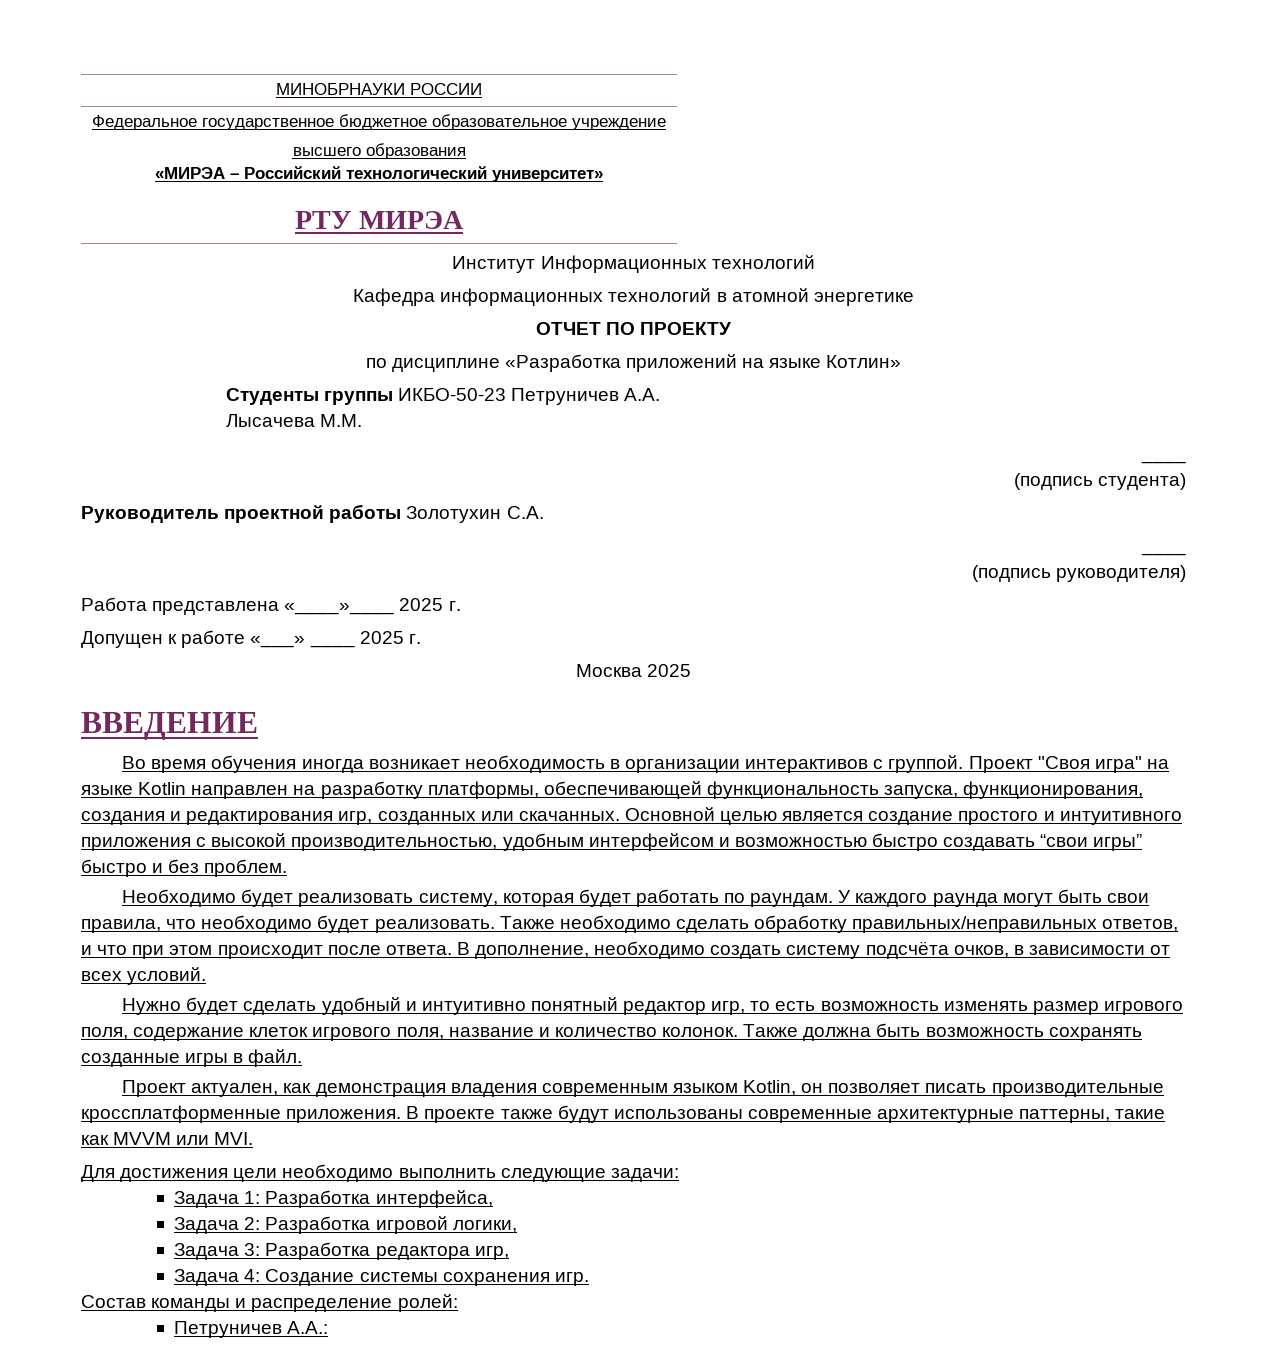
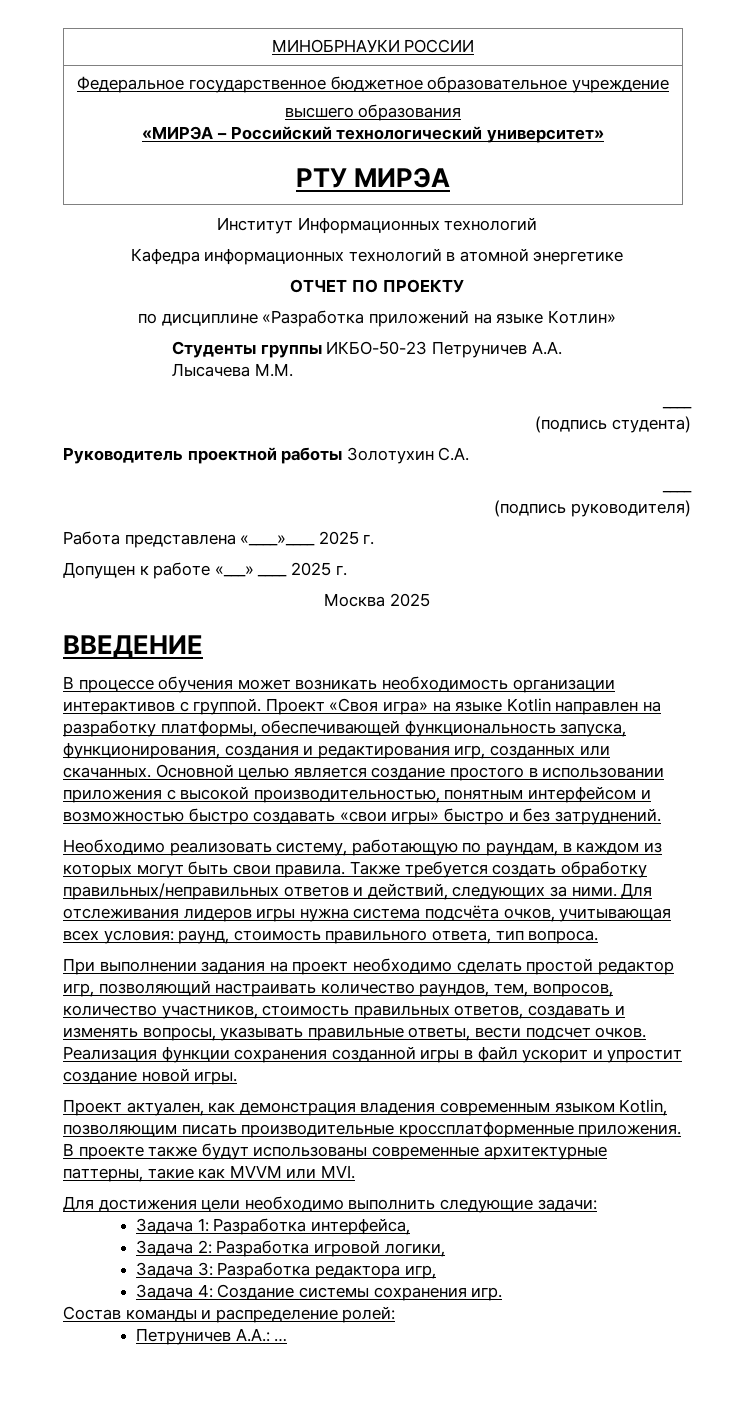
[122,755,620,773] Во время обучения иногда возникает необходимость в -> [63,676,508,693] В процессе обучения может возникать необходимость
[1037,756,1142,773] "Своя игра" -> [329,698,428,715] «Своя игра»
[1043,811,1182,825] и интуитивного -> [528,767,665,778] в использовании
[502,833,584,851] удобным -> [444,789,524,800] понятным
[1040,834,1143,851] “свои игры” -> [339,811,440,825] «свои игры»
[204,859,288,877] проблем. -> [554,808,661,825] затруднений.
[241,889,294,907] будет -> (165, 847) none
[502,889,1149,907] [81,915,1179,933] [81,941,1171,959] [81,967,207,985] [122,997,1183,1015] [81,1023,1142,1041] [81,1049,303,1067] которая будет работать по раундам. У каждого раунда могут быть свои правила, что необходимо будет реализовать. Также необходимо сделать обработку правильных/неправильных ответов, и что при этом происходит после ответа. В дополнение, необходимо создать систему подсчёта очков, в зависимости от всех условий. // Нужно будет сделать удобный и интуитивно понятный редактор игр, то есть возможность изменять размер игрового поля, содержание клеток игрового поля, название и количество колонок. Также должна быть возможность сохранять созданные игры в файл. -> [351,839,662,856] [63,861,647,878] [63,883,653,900] [63,905,672,922] [63,930,599,944] [63,958,674,975] [63,980,613,997] [63,1005,625,1019] [63,1027,647,1041] [63,1046,683,1063] [63,1068,238,1085] работающую по раундам, в каждом из которых могут быть свои правила. Также требуется создать обработку правильных/неправильных ответов и действий, следующих за ними. Для отслеживания лидеров игры нужна система подсчёта очков, учитывающая всех условия: раунд, стоимость правильного ответа, тип вопроса. // При выполнении задания на проект необходимо сделать простой редактор игр, позволяющий настраивать количество раундов, тем, вопросов, количество участников, стоимость правильных ответов, создавать и изменять вопросы, указывать правильные ответы, вести подсчет очков. Реализация функции сохранения созданной игры в файл ускорит и упростит создание новой игры.
[801,1083,921,1093] он позволяет -> [63,1124,177,1137] позволяющим
(329, 1327) none -> [274,1338,288,1342] …

